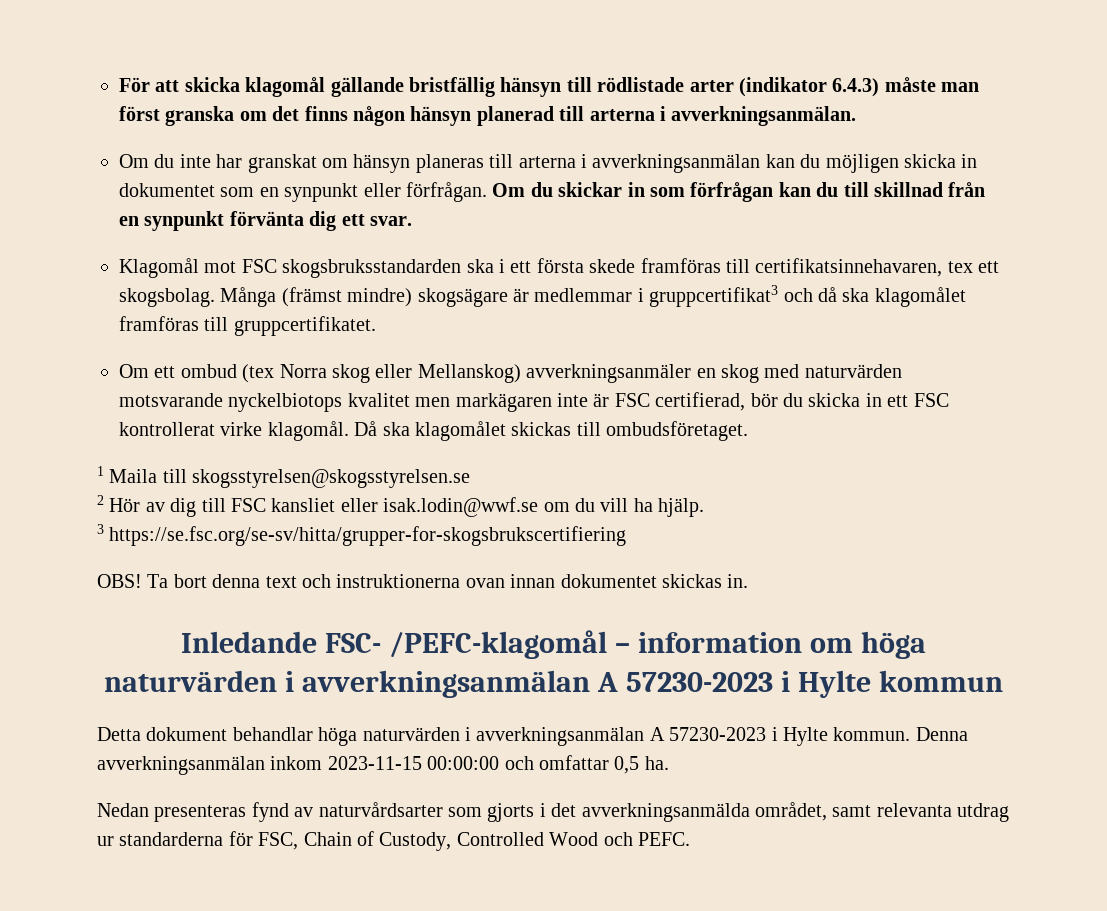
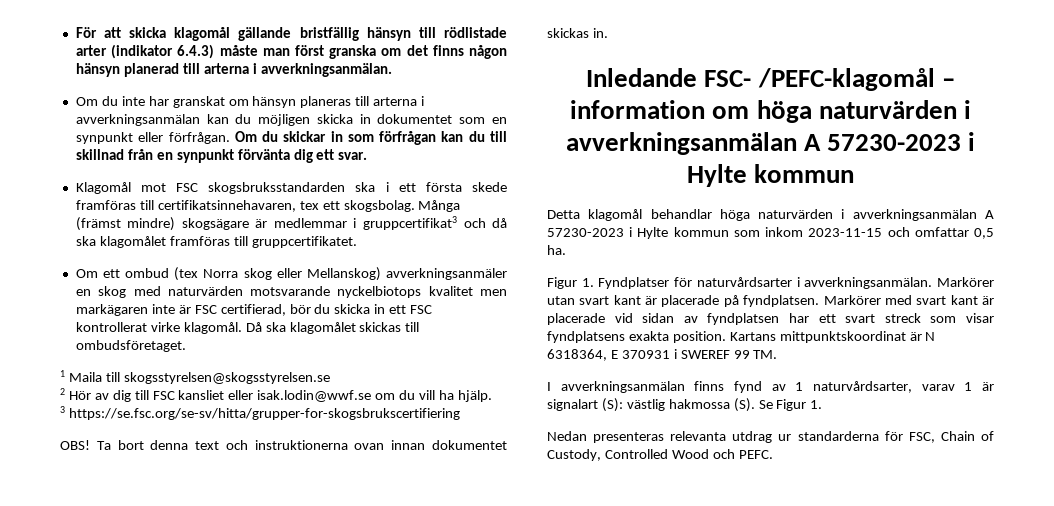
[146,727,228,741] dokument -> [588,209,643,221] klagomål
[833,727,968,741] [97,756,265,775] kommun. Denna avverkningsanmälan -> [673,227,760,237] kommun som
[427,756,500,770] 00:00:00 -> (883, 232) none
[97,802,872,822] Nedan presenteras fynd av naturvårdsarter som gjorts i det avverkningsanmälda området, samt -> [547,277,994,289] [547,295,994,307] [547,313,995,325] [547,331,936,343] [547,349,778,361] [547,381,994,393] [547,398,823,412] [547,431,665,443] Figur 1. Fyndplatser för naturvårdsarter i avverkningsanmälan. Markörer utan svart kant är placerade på fyndplatsen. Markörer med svart kant är placerade vid sidan av fyndplatsen har ett svart streck som visar fyndplatsens exakta position. Kartans mittpunktskoordinat är N 6318364, E 370931 i SWEREF 99 TM. // I avverkningsanmälan finns fynd av 1 naturvårdsarter, varav 1 är signalart (S): västlig hakmossa (S). Se Figur 1. // Nedan presenteras

